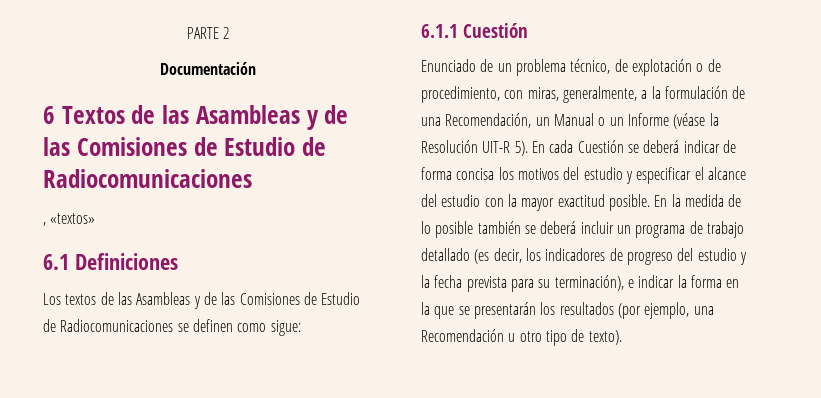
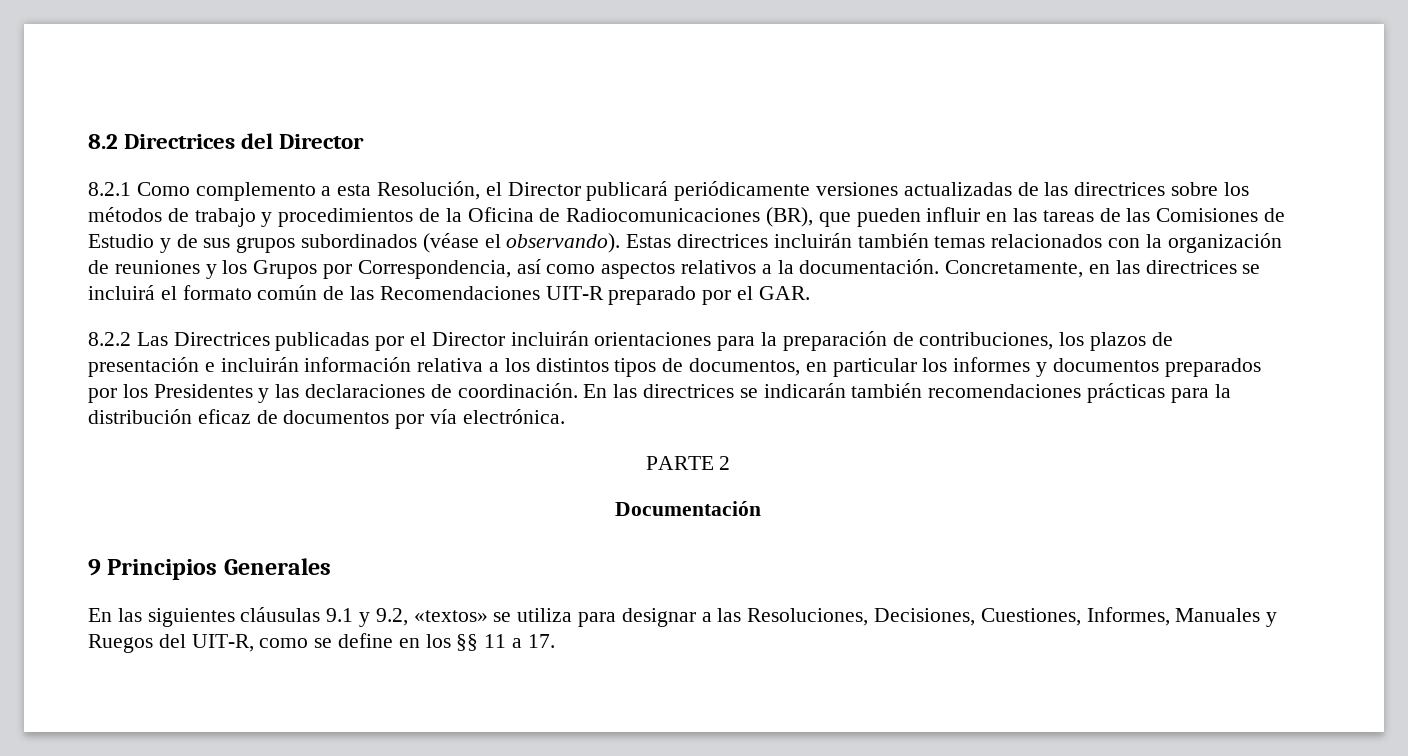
[186,27,230,39] [160,62,256,75] [43,105,349,130] [43,137,326,156] [43,169,252,188] [43,213,96,226] [43,253,178,270] [43,292,361,309] [43,319,301,336] [421,23,528,38] [421,59,721,76] [421,86,746,103] [421,113,719,129] [421,140,736,156] [421,167,746,184] [421,194,742,211] [421,221,744,238] [421,248,747,265] [421,275,740,292] [421,302,714,319] [421,329,622,346] PARTE 2 // Documentación // 6 Textos de las Asambleas y de las Comisiones de Estudio de Radiocomunicaciones // , «textos» // 6.1 Definiciones // Los textos de las Asambleas y de las Comisiones de Estudio de Radiocomunicaciones se definen como sigue: // 6.1.1 Cuestión // Enunciado de un problema técnico, de explotación o de procedimiento, con miras, generalmente, a la formulación de una Recomendación, un Manual o un Informe (véase la Resolución UIT-R 5). En cada Cuestión se deberá indicar de forma concisa los motivos del estudio y especificar el alcance del estudio con la mayor exactitud posible. En la medida de lo posible también se deberá incluir un programa de trabajo detallado (es decir, los indicadores de progreso del estudio y la fecha prevista para su terminación), e indicar la forma en la que se presentarán los resultados (por ejemplo, una Recomendación u otro tipo de texto). -> [88,133,365,149] [88,181,1249,201] [88,207,1286,227] [88,233,1282,253] [88,259,1261,279] [88,285,810,305] [88,331,1173,351] [88,357,1261,377] [88,383,1231,403] [88,409,565,429] [645,456,731,470] [615,501,761,516] [88,558,331,580] [88,607,1278,627] [88,633,555,653] 8.2 Directrices del Director // 8.2.1 Como complemento a esta Resolución, el Director publicará periódicamente versiones actualizadas de las directrices sobre los métodos de trabajo y procedimientos de la Oficina de Radiocomunicaciones (BR), que pueden influir en las tareas de las Comisiones de Estudio y de sus grupos subordinados (véase el observando). Estas directrices incluirán también temas relacionados con la organización de reuniones y los Grupos por Correspondencia, así como aspectos relativos a la documentación. Concretamente, en las directrices se incluirá el formato común de las Recomendaciones UIT-R preparado por el GAR. // 8.2.2 Las Directrices publicadas por el Director incluirán orientaciones para la preparación de contribuciones, los plazos de presentación e incluirán información relativa a los distintos tipos de documentos, en particular los informes y documentos preparados por los Presidentes y las declaraciones de coordinación. En las directrices se indicarán también recomendaciones prácticas para la distribución eficaz de documentos por vía electrónica. // PARTE 2 // Documentación // 9 Principios Generales // En las siguientes cláusulas 9.1 y 9.2, «textos» se utiliza para designar a las Resoluciones, Decisiones, Cuestiones, Informes, Manuales y Ruegos del UIT-R, como se define en los §§ 11 a 17.

